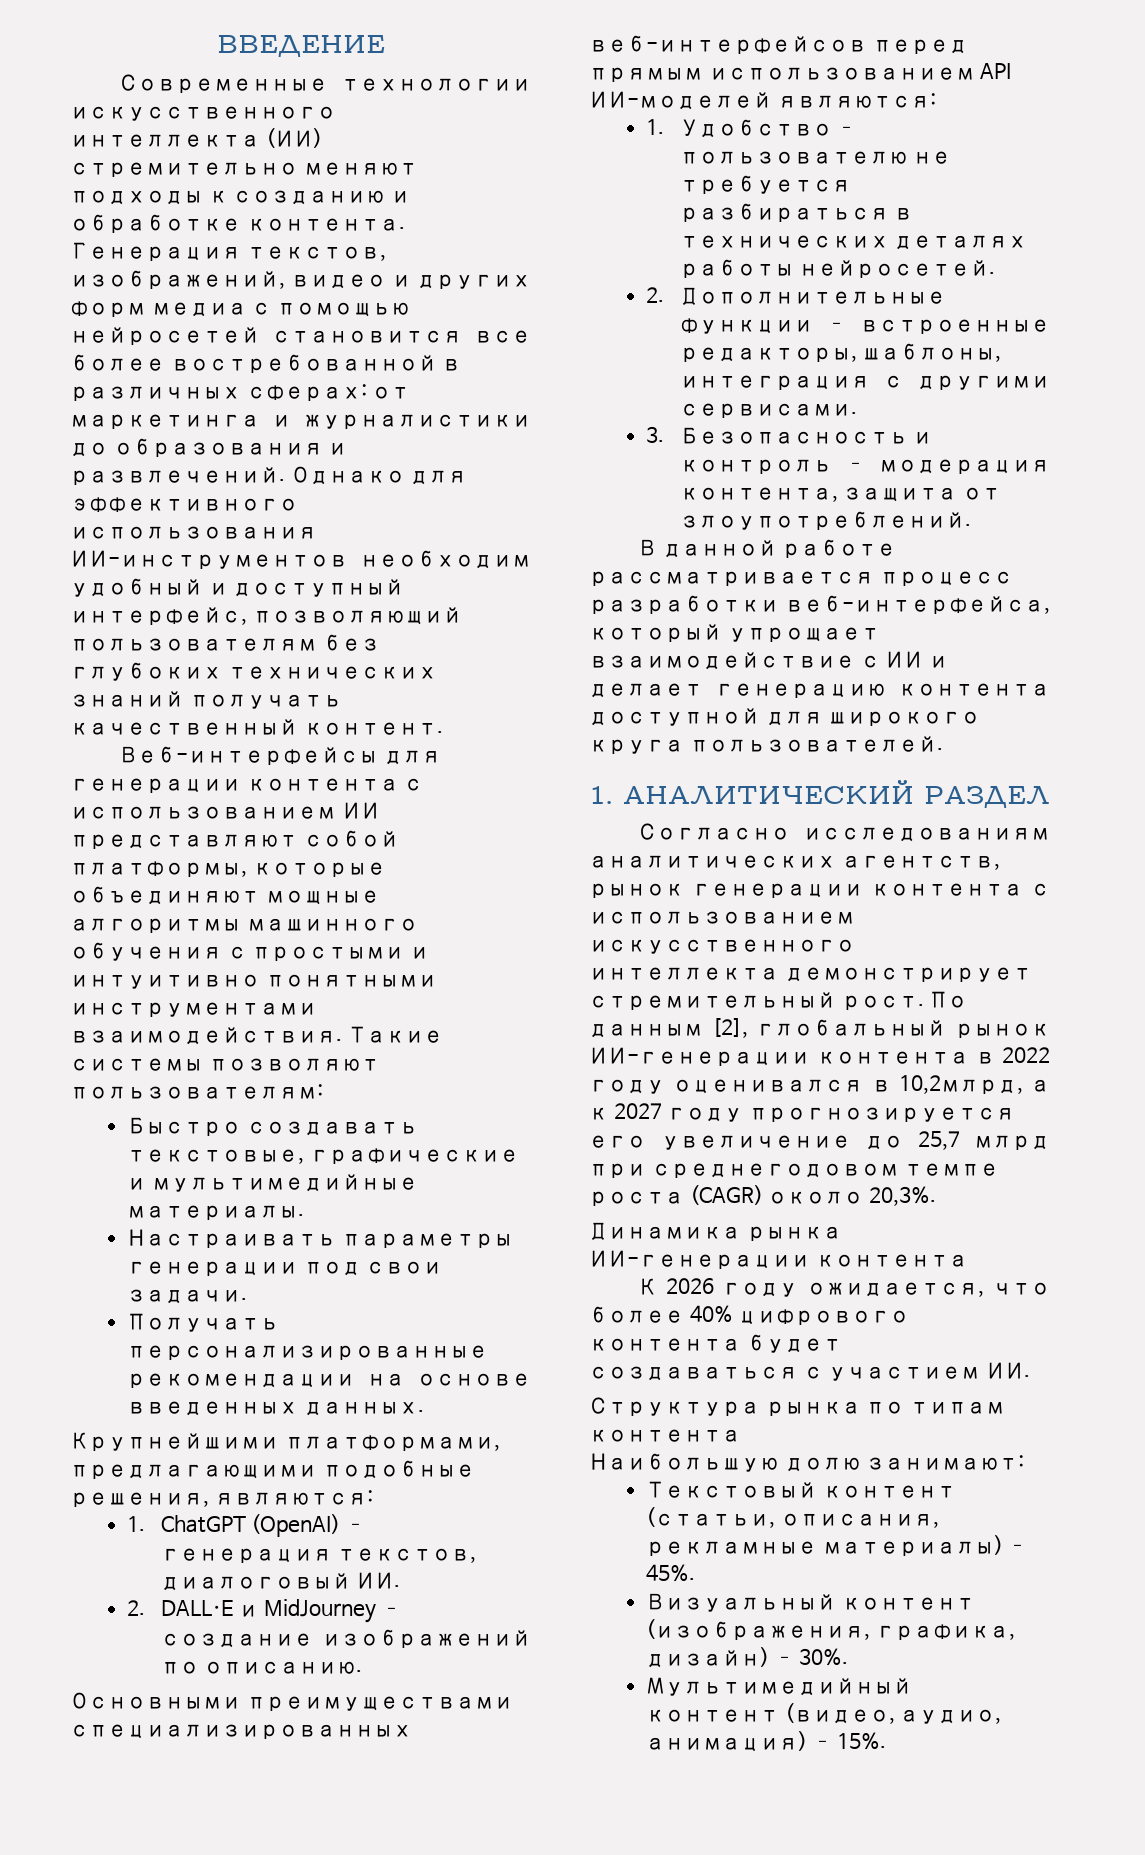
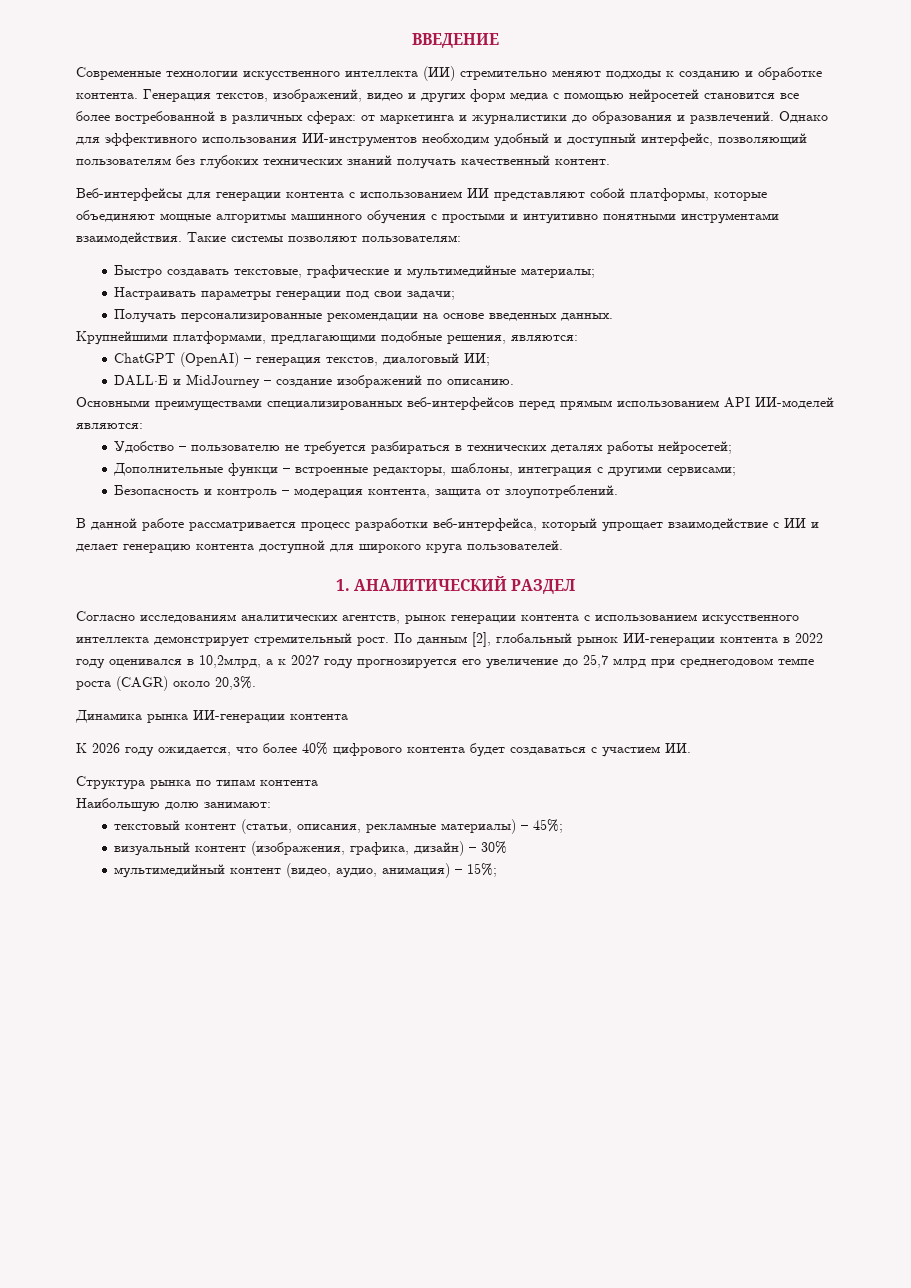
[126,1205,304,1220] материалы. -> [521,268,596,278] материалы;
[126,1289,247,1304] задачи. -> [407,291,456,300] задачи;
[126,1516,145,1532] 1. -> (578, 338) none
[356,1572,401,1589] [126,1600,145,1616] ИИ. // 2. -> [464,353,491,366] ИИ; //
[645,119,664,135] 1. -> (143, 426) none
[799,260,996,278] [645,287,946,305] [679,318,813,334] нейросетей. // 2. Дополнительные функции -> [658,441,733,454] [113,463,279,477] нейросетей; // Дополнительные функци
[679,403,857,418] [645,426,664,443] сервисами. // 3. -> [667,466,737,476] сервисами; //
[645,1481,817,1498] Текстовый -> [114,820,181,830] текстовый
[645,1564,695,1582] [645,1593,836,1612] 45%. // Визуальный -> [533,819,564,833] [114,842,191,856] 45%; // визуальный
[799,1648,849,1666] [645,1677,912,1696] 30%. // Мультимедийный -> [481,841,508,854] [114,864,226,878] 30% // мультимедийный
[837,1732,887,1750] 15%. -> [467,863,498,877] 15%;

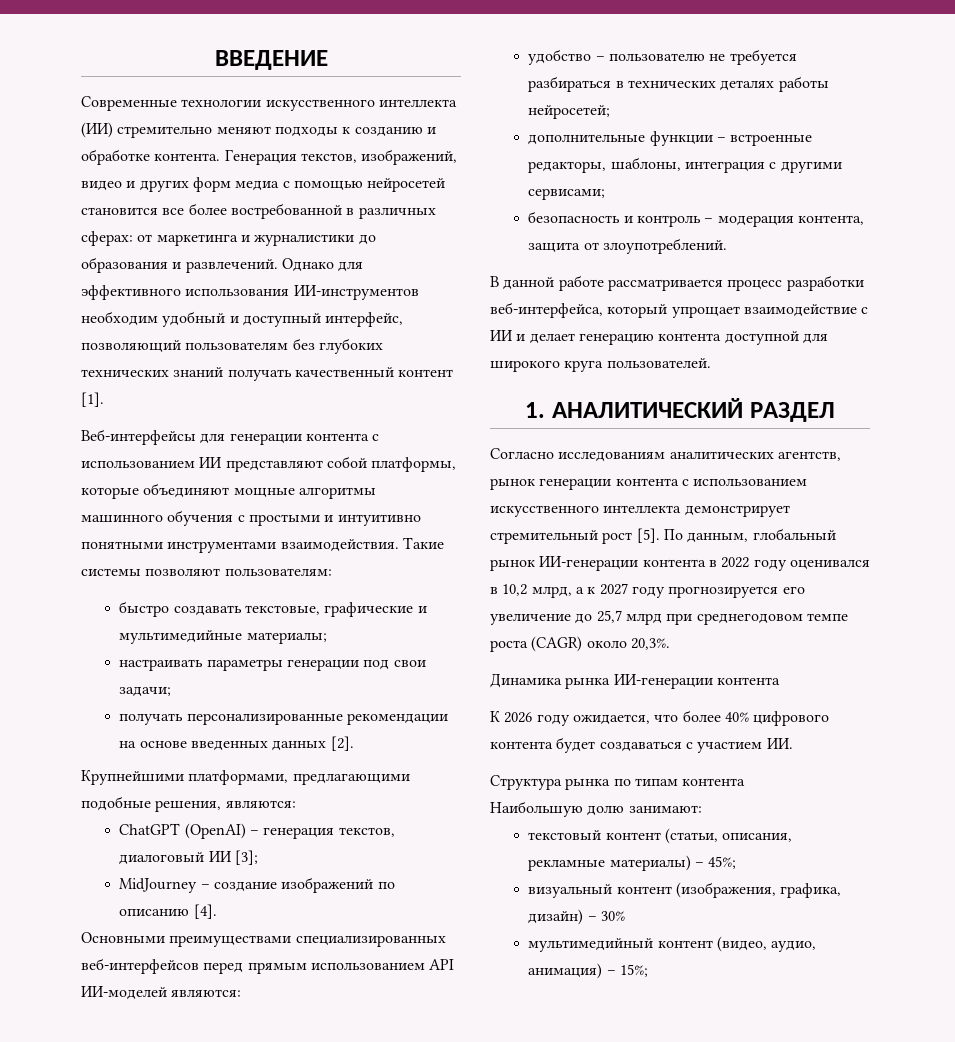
[555,159,610,165] контент. -> [398,369,454,377] [81,392,104,407] контент [1].
[114,265,163,278] Быстро -> [119,601,170,617] быстро
[114,287,197,300] Настраивать -> [119,659,204,671] настраивать
[114,309,177,323] Получать -> [119,713,184,725] получать
[561,313,614,321] данных. -> [272,736,354,751] данных [2].
[464,353,491,366] [114,375,182,386] ИИ; // DALL·E и -> [208,850,259,865] ИИ [3]; //
[447,379,515,385] описанию. -> [119,904,217,919] описанию [4].
[114,441,175,453] Удобство -> [528,49,592,65] удобство
[113,463,279,477] Дополнительные функци -> [528,131,713,146] дополнительные функции
[114,485,200,495] Безопасность -> [528,211,621,223] безопасность
[357,632,491,647] рост. По данным [2], -> [602,528,749,544] рост [5]. По данным,
[199,655,261,668] 10,2млрд, -> [502,584,572,598] 10,2 млрд,

